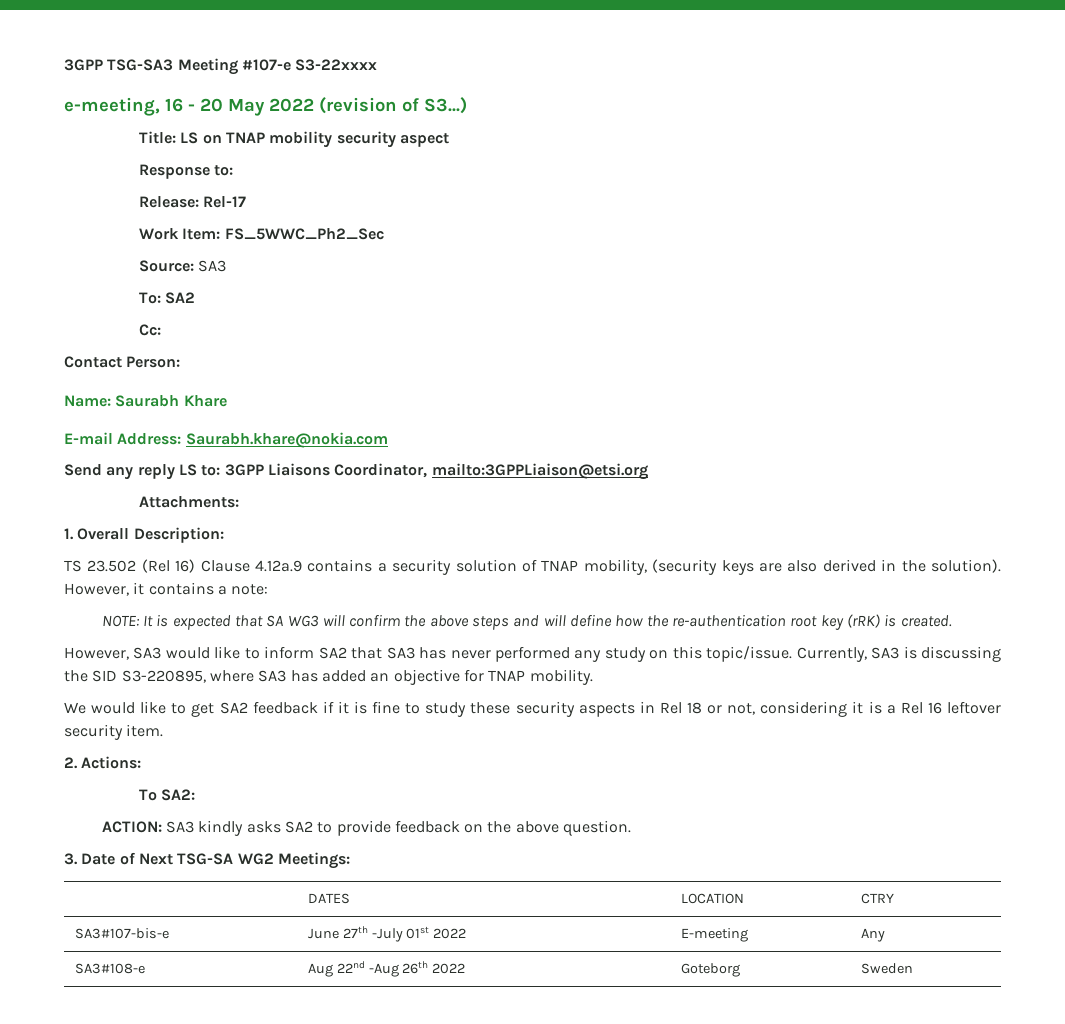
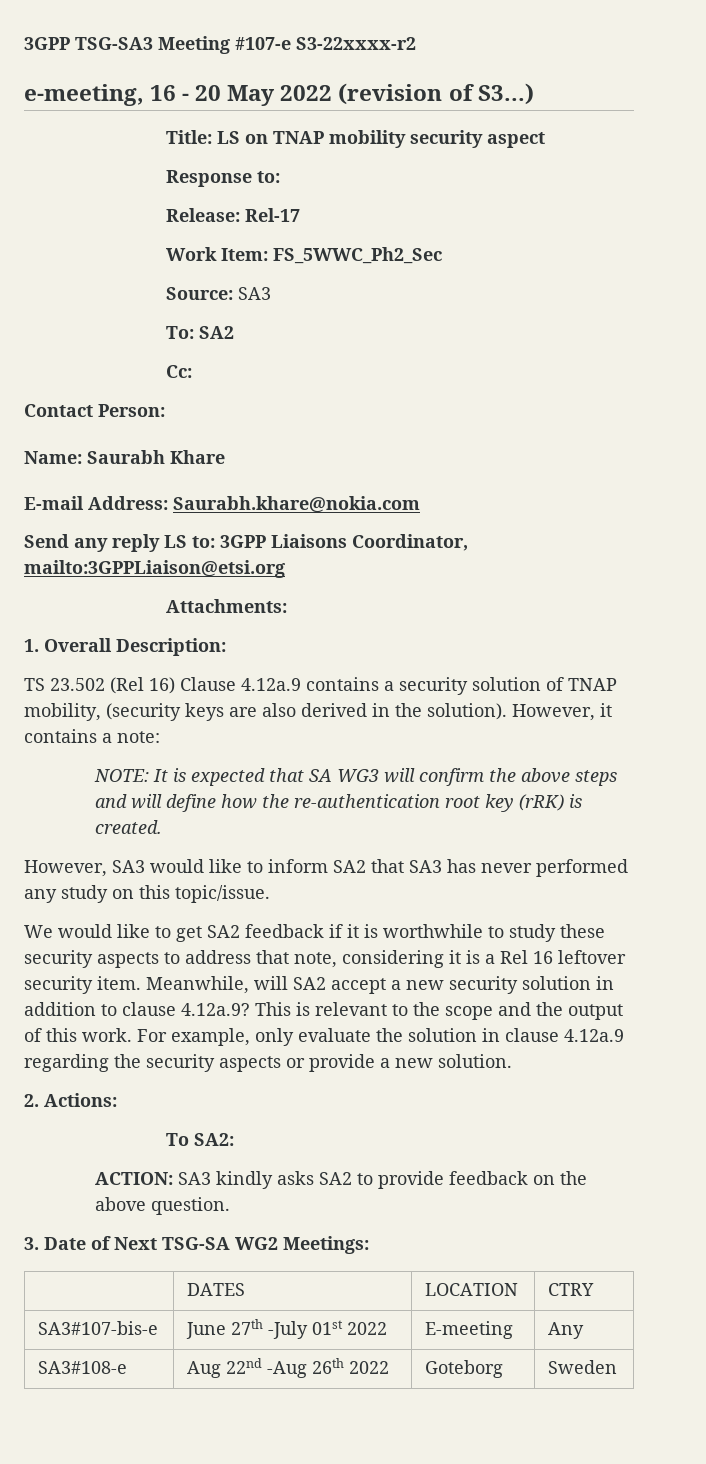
[295,59,378,71] S3-22xxxx -> [296,37,416,50] S3-22xxxx-r2
[796,646,1002,662] [64,669,593,685] Currently, SA3 is discussing the SID S3-220895, where SA3 has added an objective for TNAP mobility. -> (270, 894) none
[372,701,401,714] fine -> [383,924,483,938] worthwhile
[639,701,756,715] in Rel 18 or not, -> [164,950,337,968] to address that note,
(164, 730) none -> [146,976,614,994] [24,1002,623,1020] [24,1028,624,1046] [24,1054,512,1072] Meanwhile, will SA2 accept a new security solution in addition to clause 4.12a.9? This is relevant to the scope and the output of this work. For example, only evaluate the solution in clause 4.12a.9 regarding the security aspects or provide a new solution.

